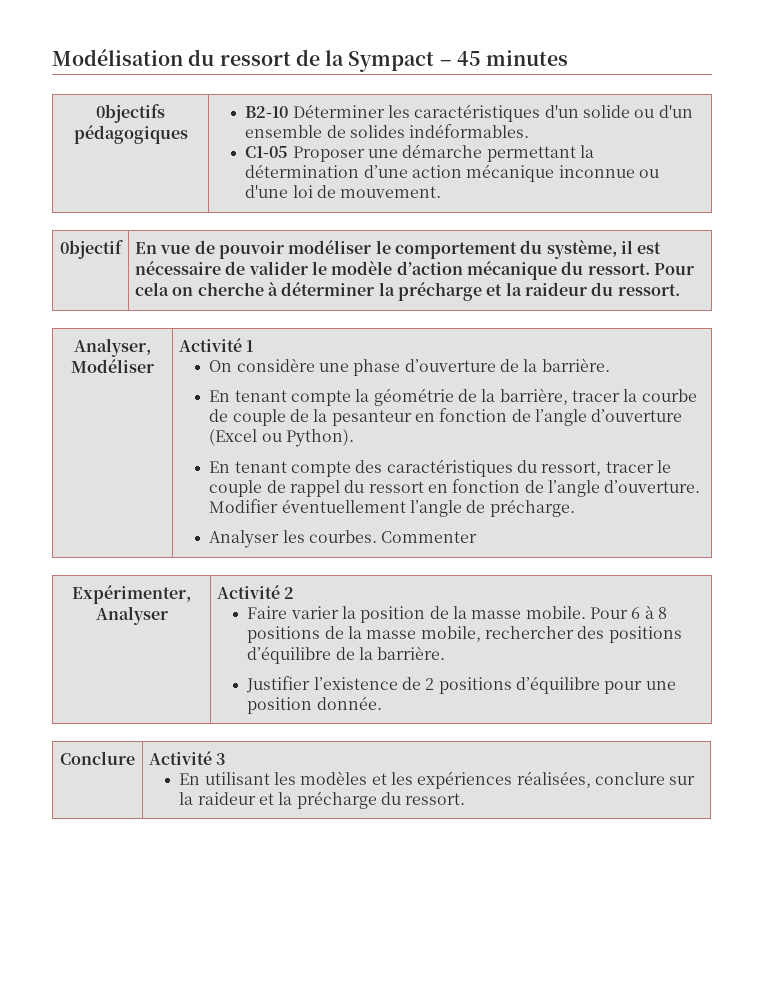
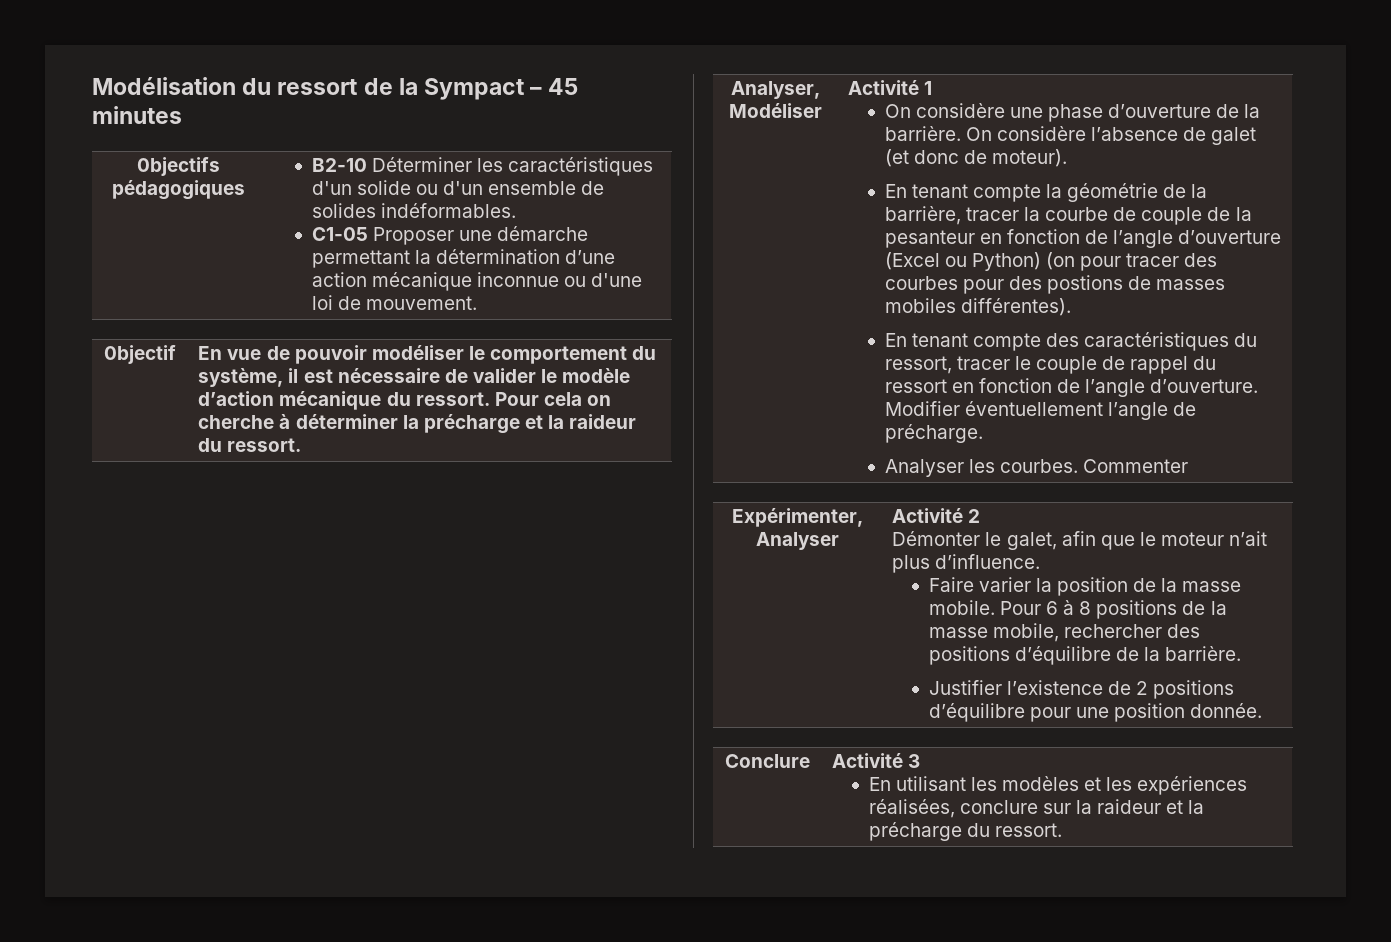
(610, 365) none -> [965,126,1257,145] [884,149,1068,167] On considère l’absence de galet (et donc de moteur).
[285,429,354,447] Python). -> [971,252,1218,271] [884,275,1226,294] [884,298,1071,316] Python) (on pour tracer des courbes pour des postions de masses mobiles différentes).
(295, 593) none -> [892,531,1268,550] [892,554,1041,573] // Démonter le galet, afin que le moteur n’ait plus d’influence.

